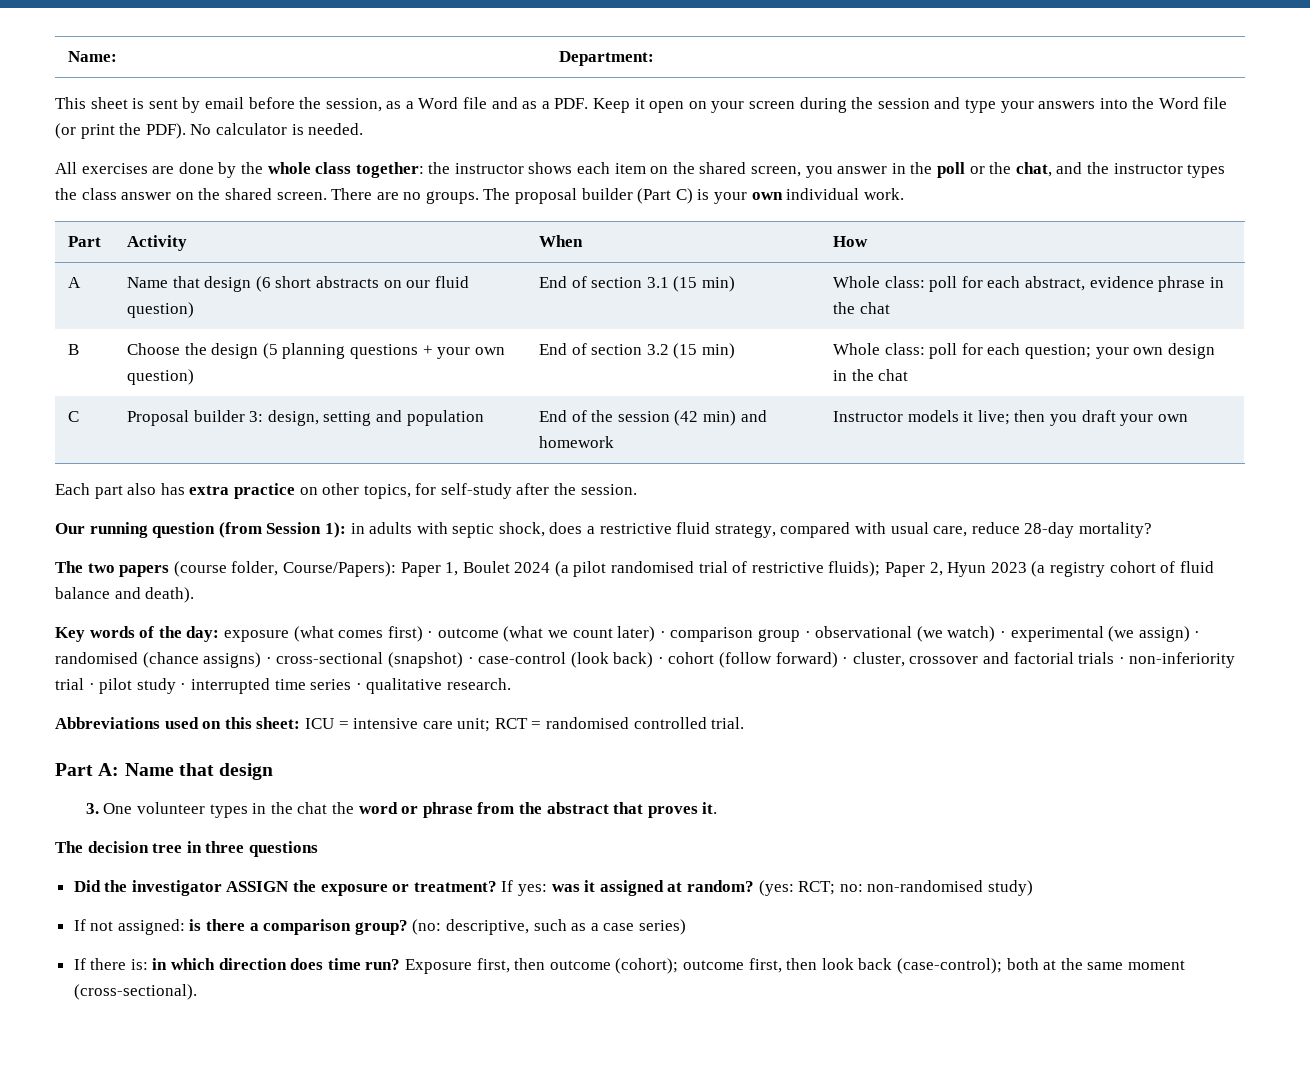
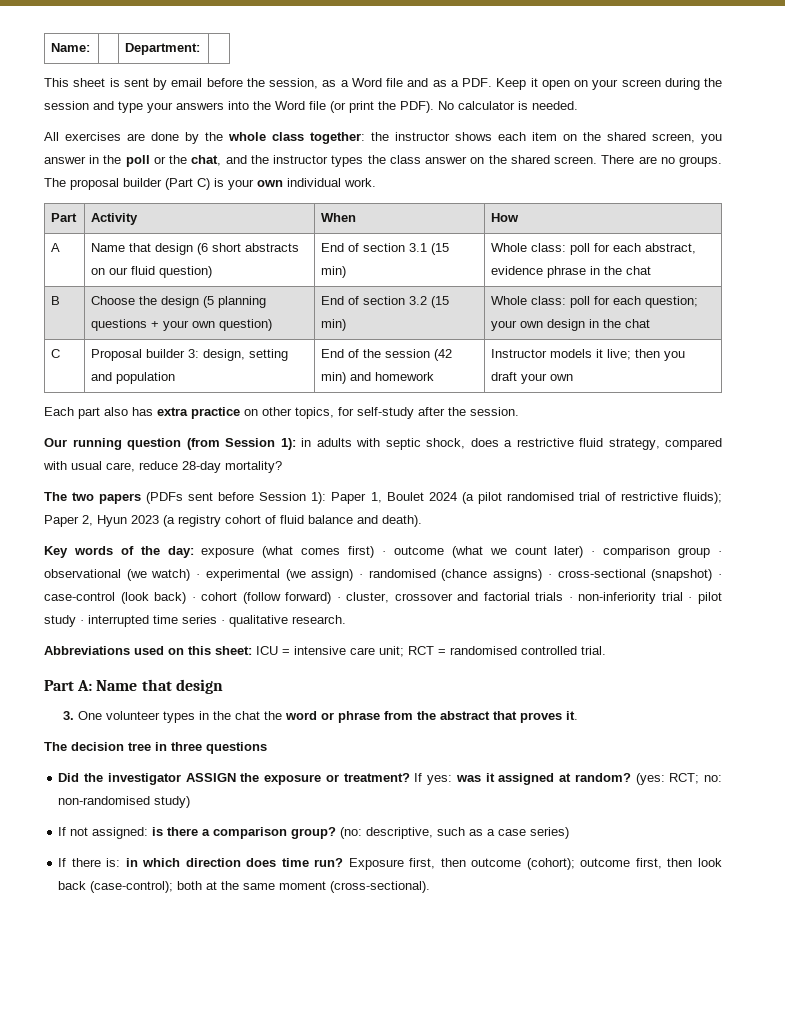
[173,561,396,577] (course folder, Course/Papers): -> [146,492,327,504] (PDFs sent before Session 1):

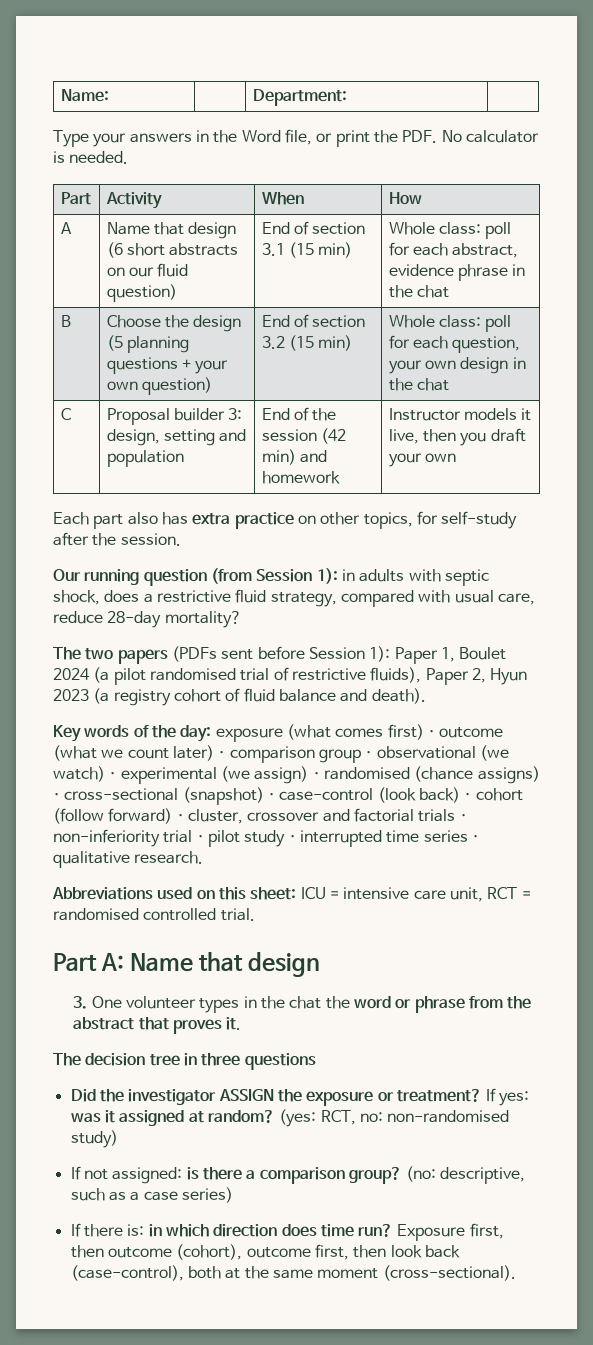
[44,78,722,90] [44,101,143,113] This sheet is sent by email before the session, as a Word file and as a PDF. Keep it open on your screen during the session and type -> [53,130,89,147] Type
[228,101,249,110] into -> [195,130,209,142] in
[309,101,346,113] file (or -> [284,129,333,145] file, or
[400,101,434,113] PDF). -> [402,130,438,143] PDF.
[44,132,722,144] [44,155,722,167] [44,178,376,190] // All exercises are done by the whole class together: the instructor shows each item on the shared screen, you answer in the poll or the chat, and the instructor types the class answer on the shared screen. There are no groups. The proposal builder (Part C) is your own individual work. -> (129, 157) none
[645,296,699,308] question; -> [452,336,521,353] question,
[607,349,632,360] live; -> [388,429,419,444] live,
[682,492,722,504] fluids); -> [370,667,422,683] fluids),
[379,646,404,657] unit; -> [449,887,483,902] unit,
[669,773,700,784] RCT; -> [320,1110,356,1125] RCT,
[526,858,575,870] (cohort); -> [176,1244,243,1260] (cohort),
[90,881,174,893] (case-control); -> [70,1265,184,1281] (case-control),

